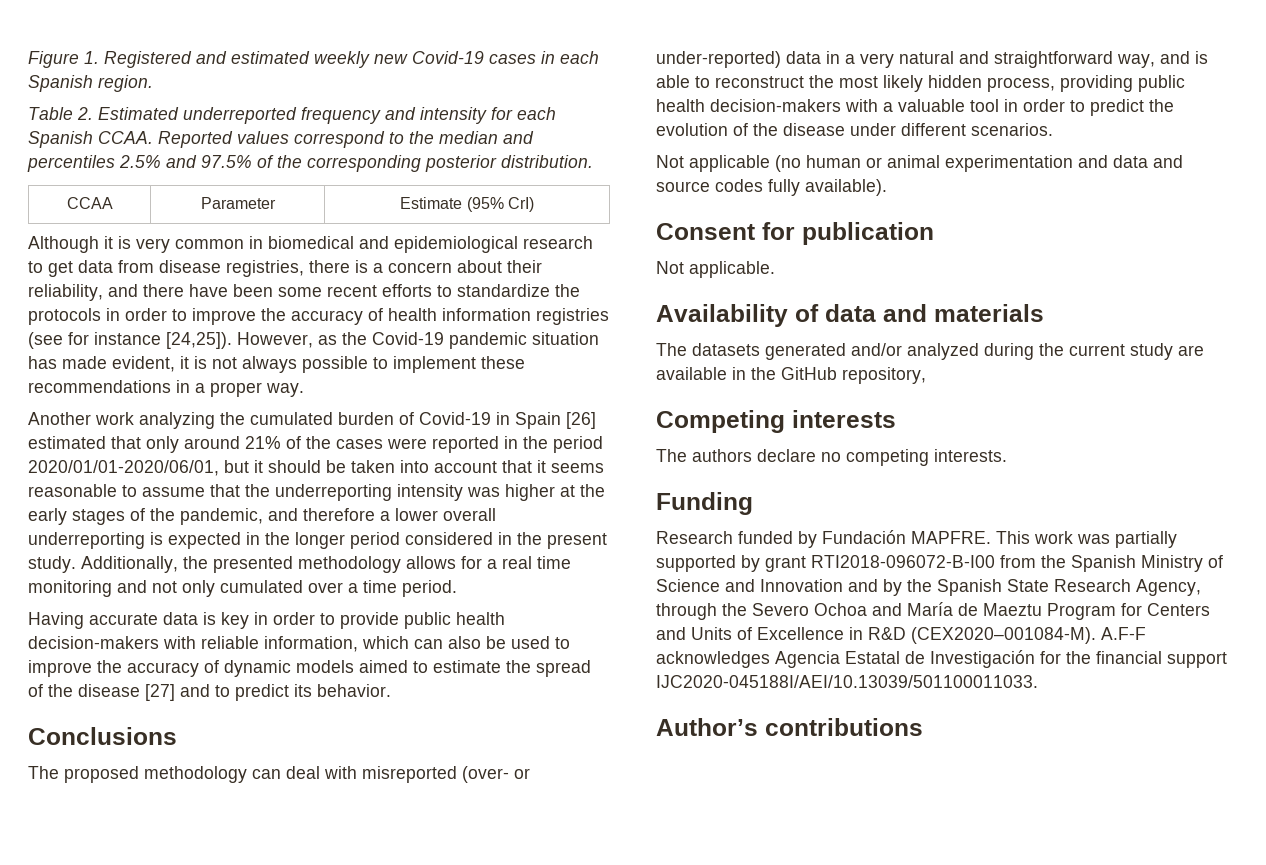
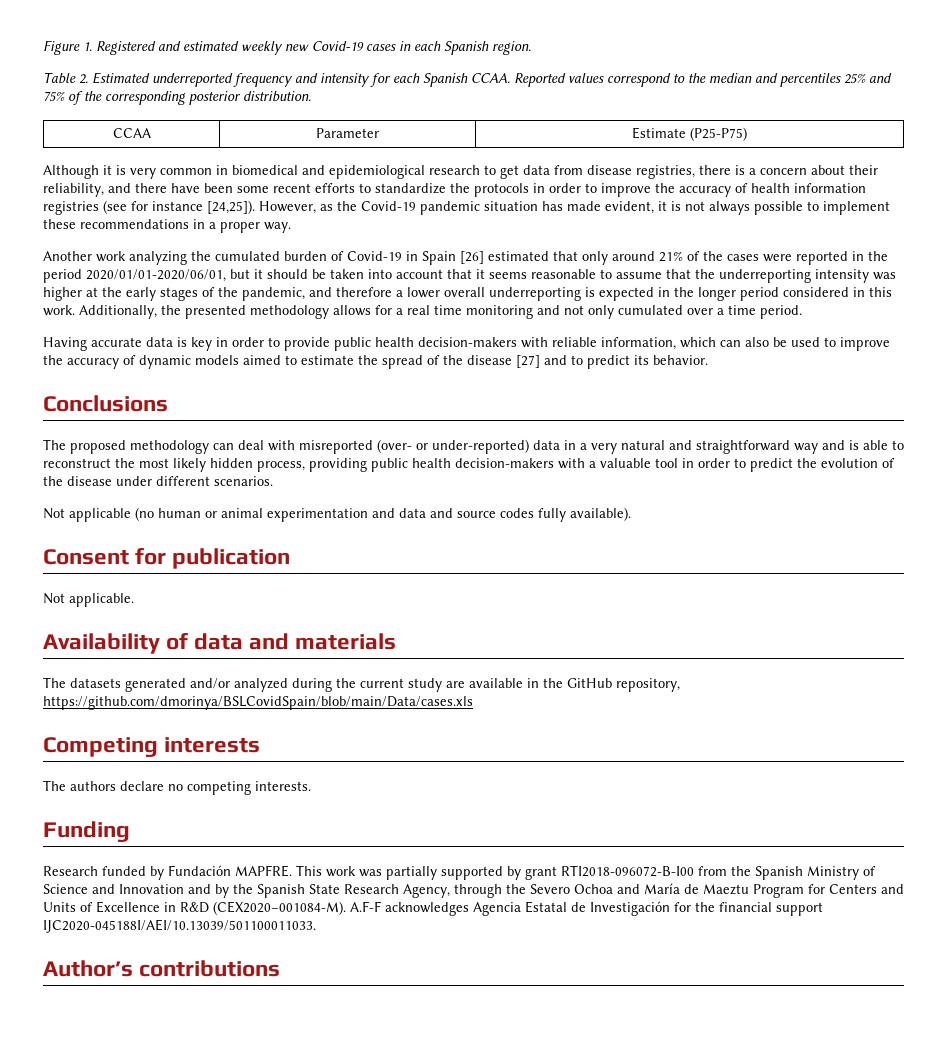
[119,155,252,168] 2.5% and 97.5% -> [844,73,892,84] [43,91,65,102] 25% and 75%
[466,197,534,212] (95% CrI) -> [690,127,747,141] (P25-P75)
[517,532,607,549] [28,556,76,573] the present study. -> [869,287,892,297] [43,305,75,316] this work.
[1117,54,1155,68] way, -> [794,443,818,454] way
(926, 375) none -> [43,696,473,710] https://github.com/dmorinya/BSLCovidSpain/blob/main/Data/cases.xls

